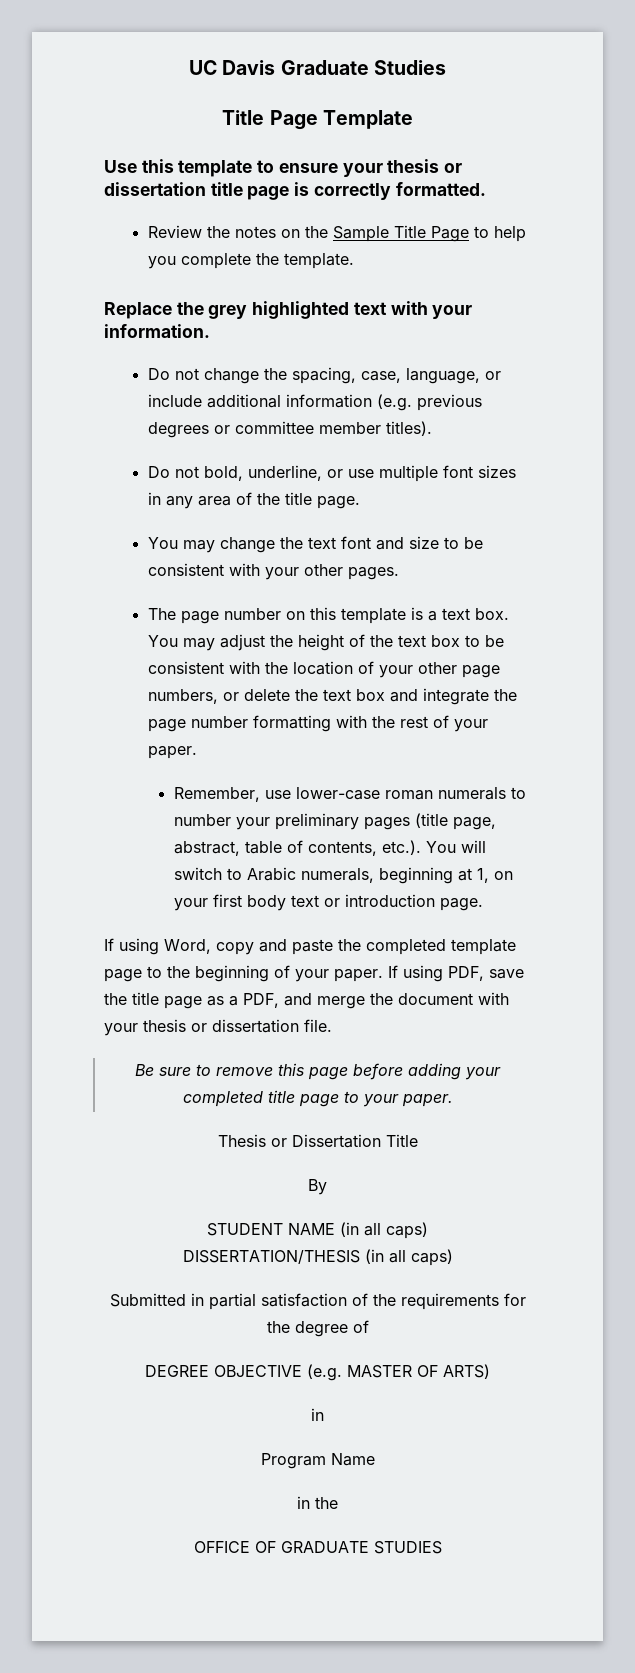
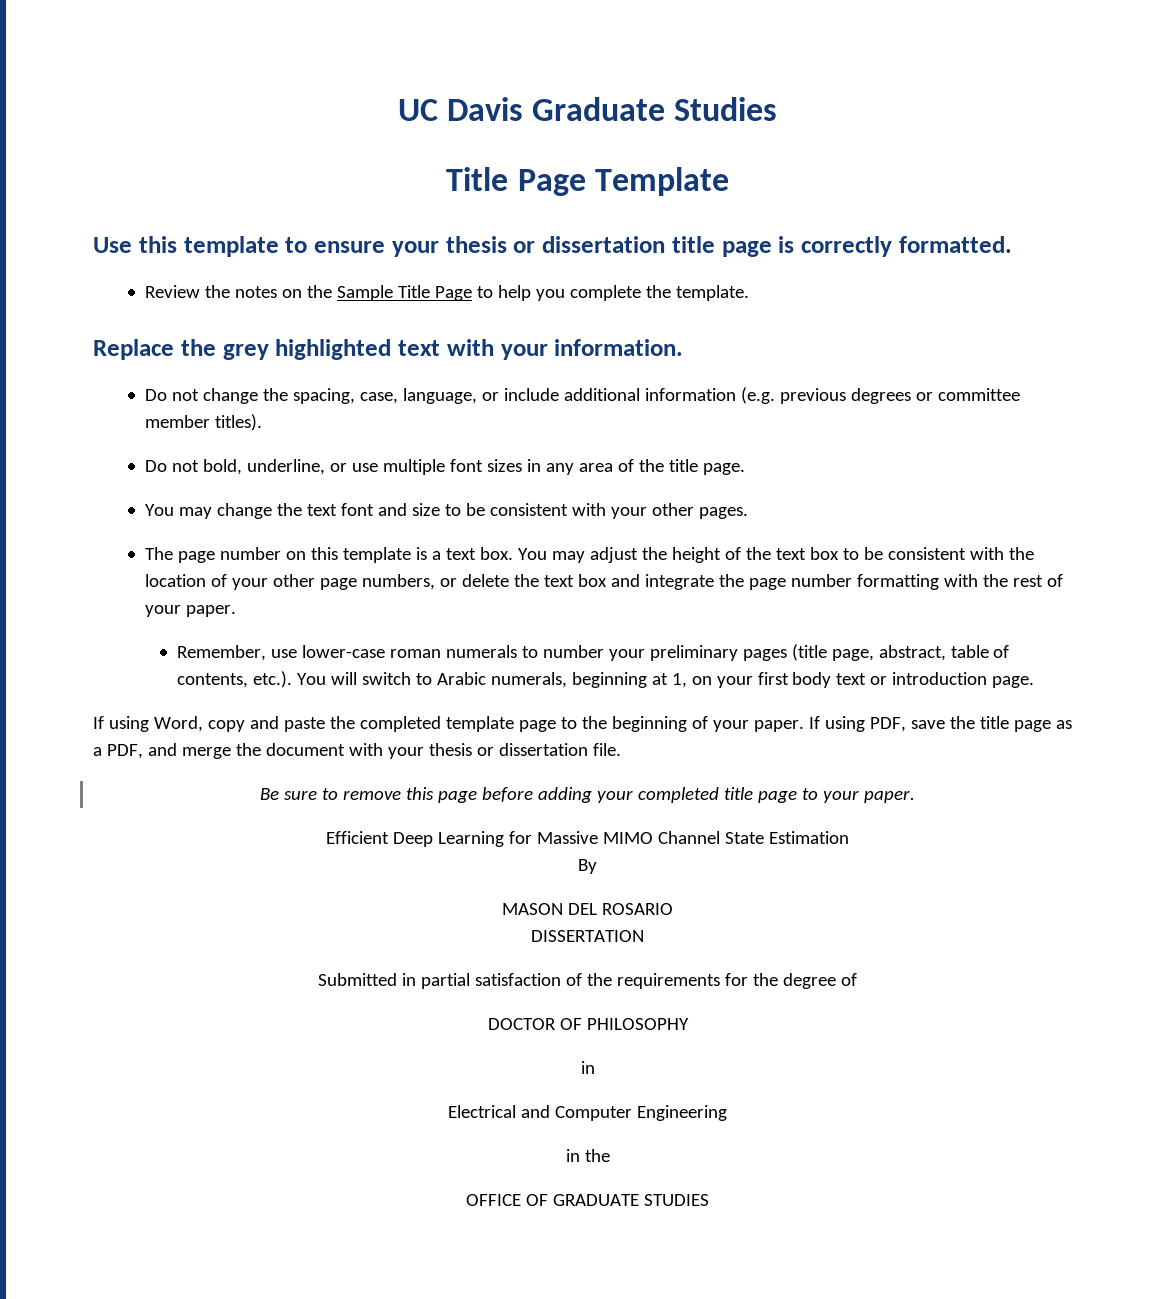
[217,1134,418,1148] [308,1179,327,1195] [207,1222,428,1239] [182,1249,453,1266] Thesis or Dissertation Title // By // STUDENT NAME (in all caps) // DISSERTATION/THESIS (in all caps) -> [326,831,849,847] [578,859,597,874] [502,903,673,915] [531,930,644,942] Efficient Deep Learning for Massive MIMO Channel State Estimation // By // MASON DEL ROSARIO // DISSERTATION
[145,1364,490,1381] [311,1408,324,1421] [260,1453,375,1469] DEGREE OBJECTIVE (e.g. MASTER OF ARTS) // in // Program Name -> [487,1018,689,1030] [580,1061,595,1074] [448,1105,727,1121] DOCTOR OF PHILOSOPHY // in // Electrical and Computer Engineering

